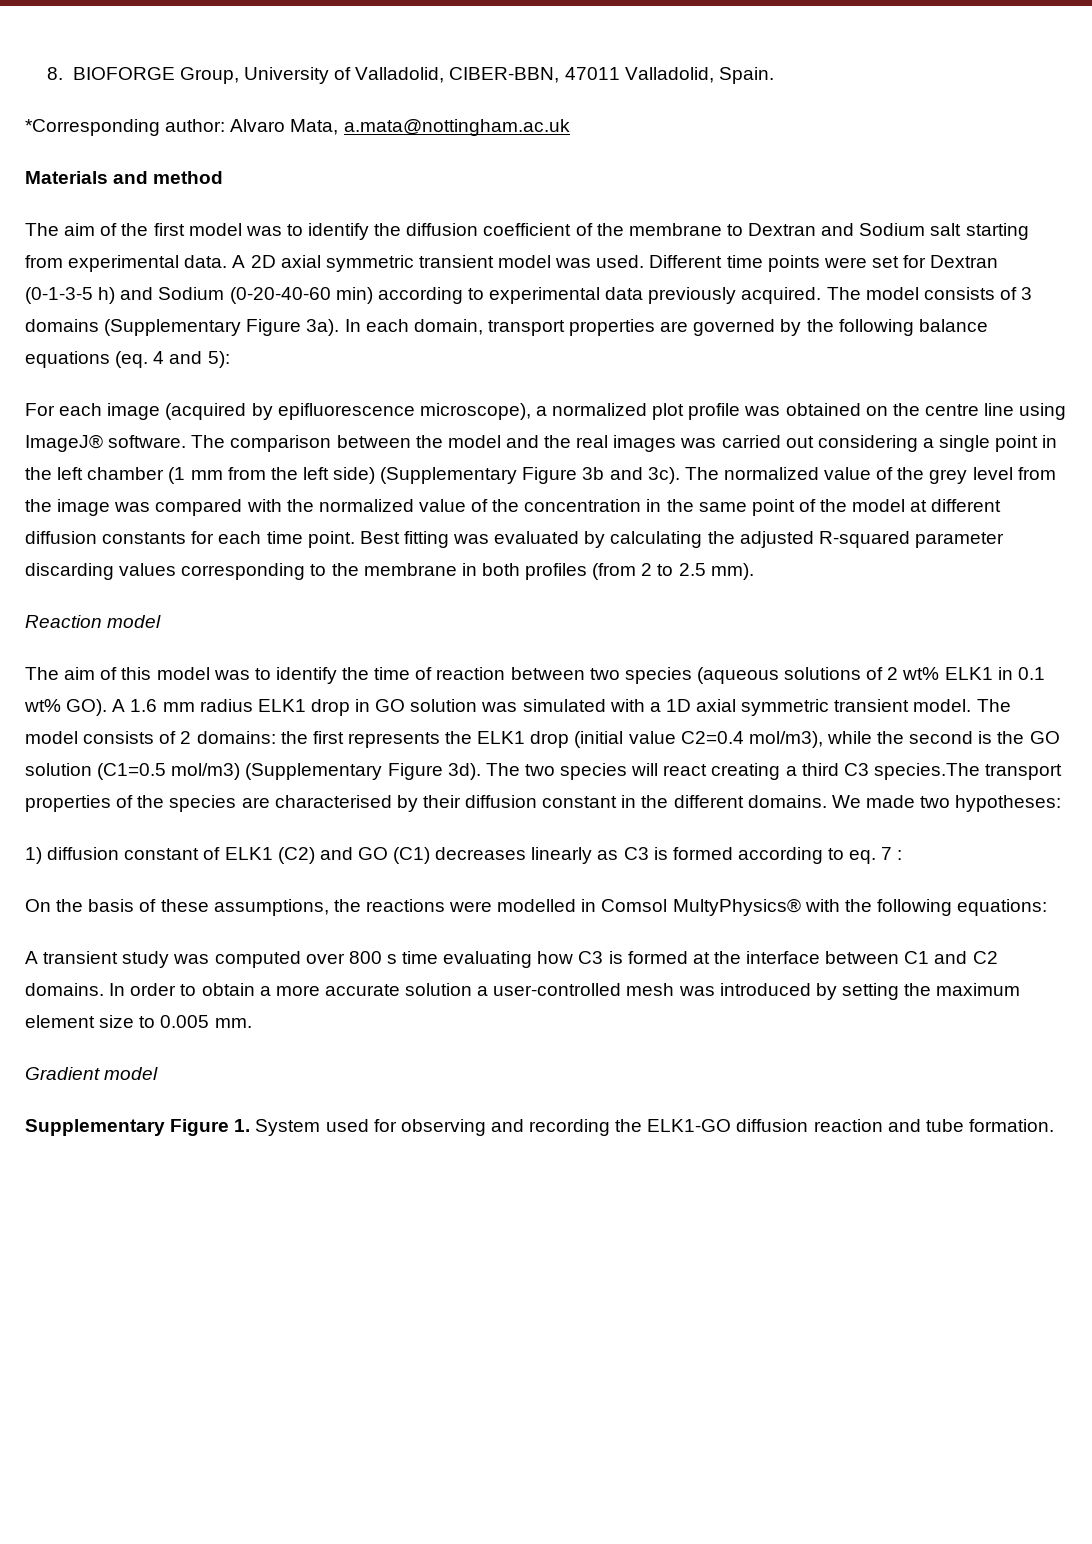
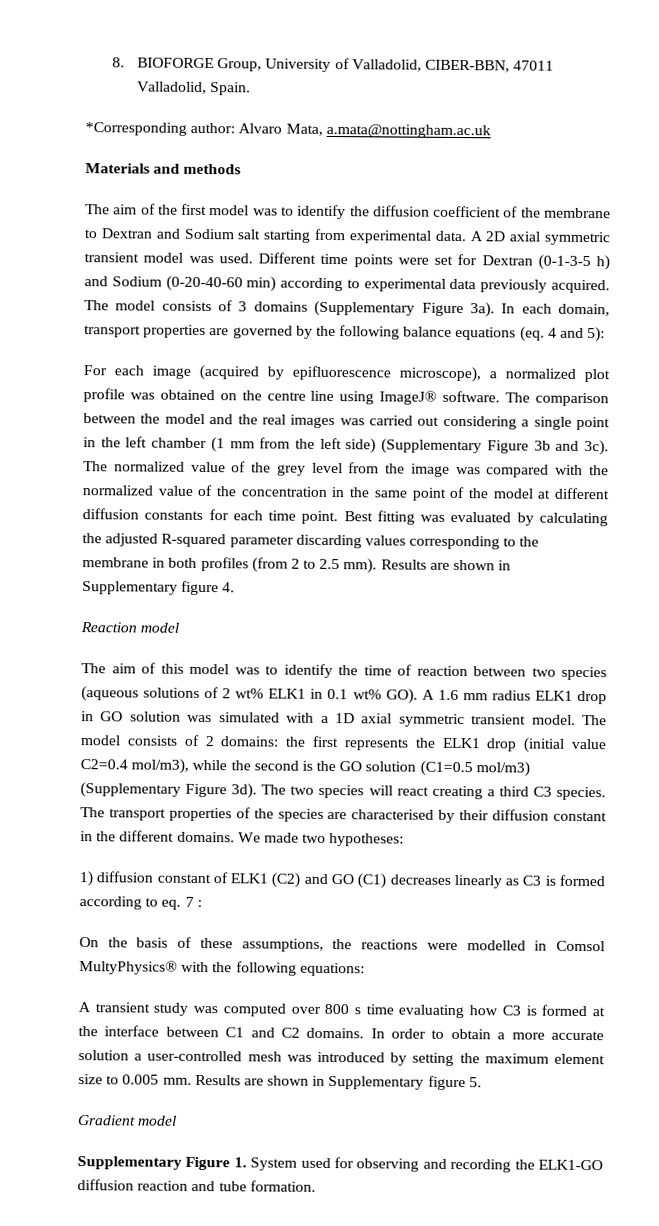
[153,171,224,184] method -> [183,163,242,175] methods
(754, 571) none -> [380,559,512,571] [82,580,236,596] Results are shown in Supplementary figure 4.
[873,763,980,780] species.The -> [555,786,606,801] [80,807,105,818] species. The
(252, 1023) none -> [194,1074,482,1091] Results are shown in Supplementary figure 5.

